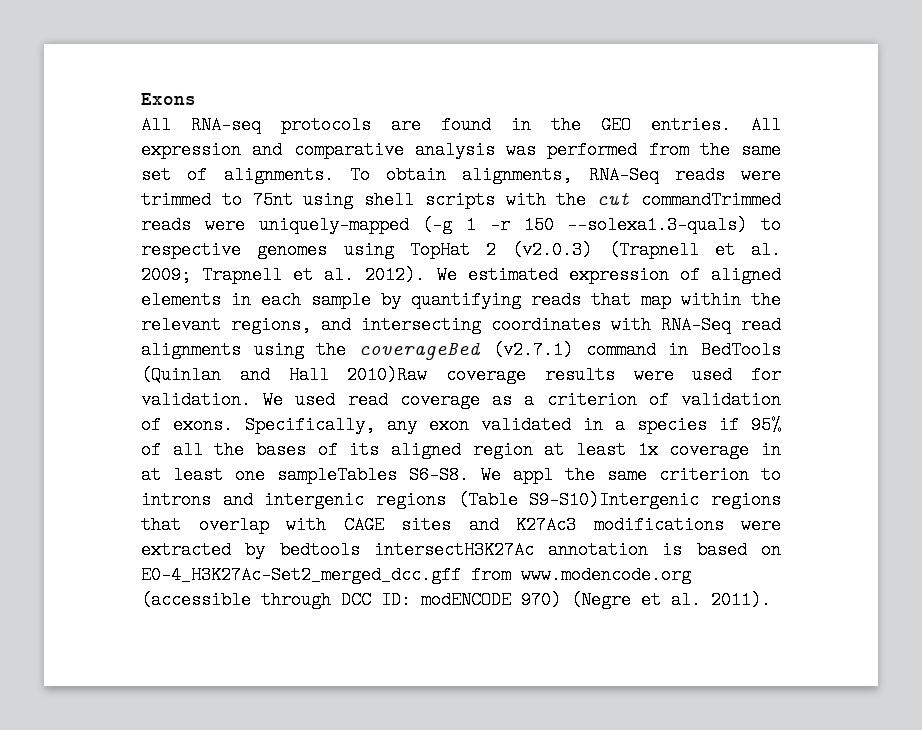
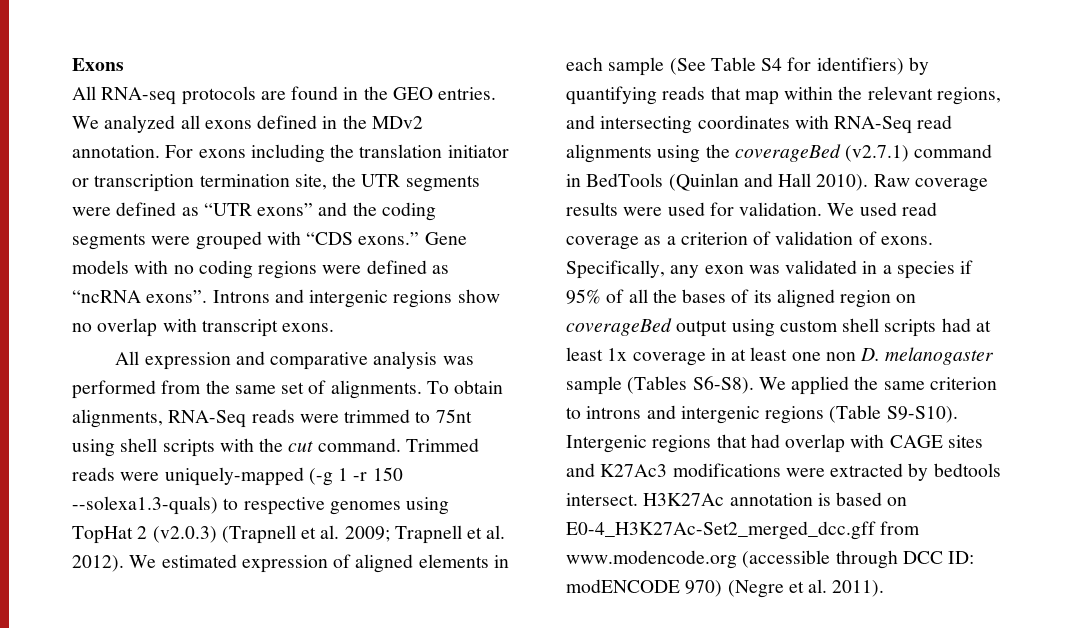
(731, 125) none -> [72,115,423,133] [72,144,509,163] [72,173,480,192] [72,202,436,221] [72,231,467,250] [72,260,449,279] [72,289,500,308] [72,318,335,337] We analyzed all exons defined in the MDv2 annotation. For exons including the translation initiator or transcription termination site, the UTR segments were defined as “UTR exons” and the coding segments were grouped with “CDS exons.” Gene models with no coding regions were defined as “ncRNA exons”. Introns and intergenic regions show no overlap with transcript exons. //
[641,191,781,209] commandTrimmed -> [317,438,479,452] command. Trimmed
(371, 300) none -> [669,57,904,75] (See Table S4 for identifiers)
[347,366,428,384] 2010)Raw -> [816,174,910,191] 2010). Raw
(469, 425) none -> [748,265,780,274] was
(533, 450) none -> [896,294,917,303] [566,318,971,337] on coverageBed output using custom shell scripts had
[277,466,553,484] sampleTables S6-S8. We appl -> [825,347,995,365] [566,376,850,395] non D. melanogaster sample (Tables S6-S8). We applied
[529,491,700,509] S9-S10)Intergenic -> [886,406,958,423] [566,435,647,453] S9-S10). Intergenic
(181, 525) none -> [750,434,780,448] had
[373,541,534,559] intersectH3K27Ac -> [566,493,725,506] intersect. H3K27Ac

